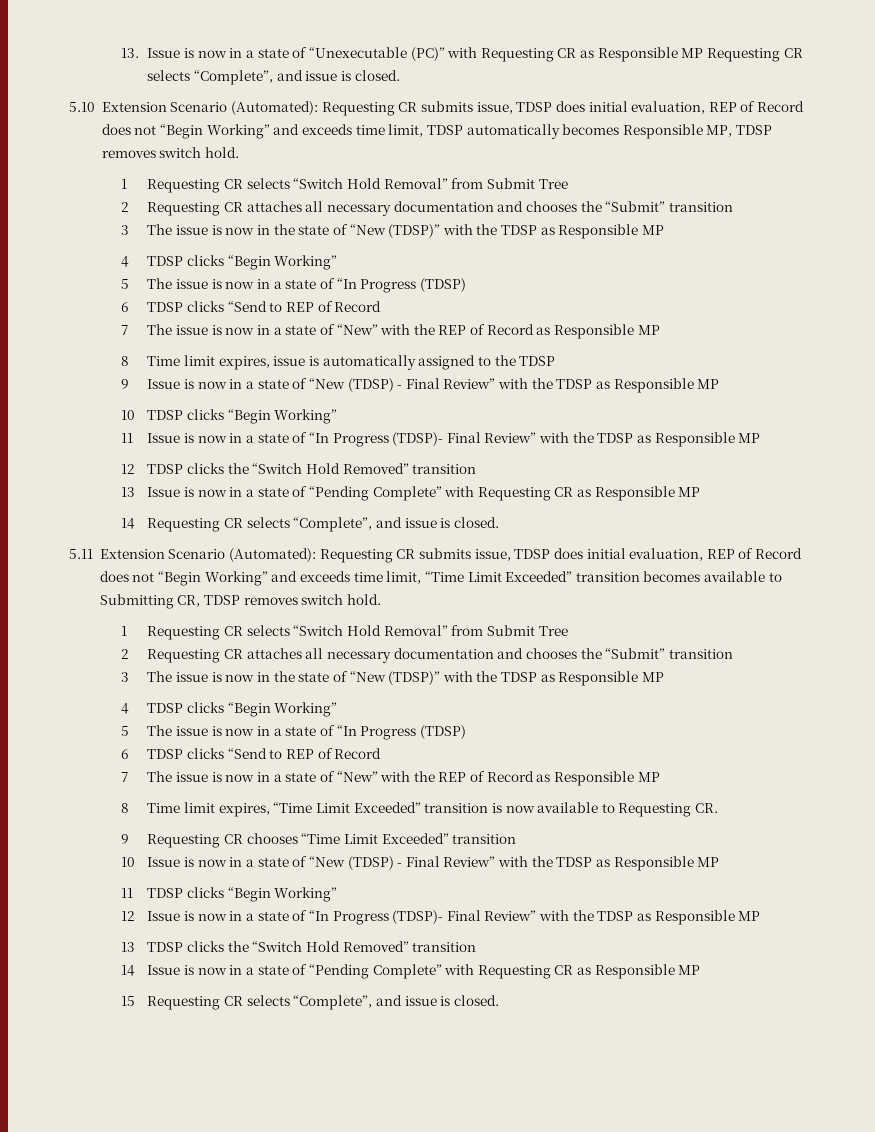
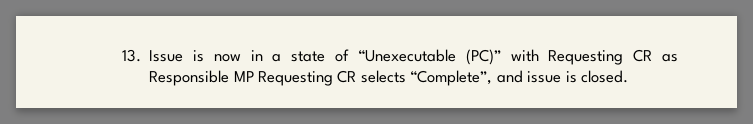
[69,101,805,116] [101,124,773,139] [101,147,240,158] [121,178,568,193] [121,201,733,216] [121,224,665,239] [121,255,338,270] [121,278,466,293] [121,301,382,312] [121,324,660,339] [121,355,556,370] [121,378,720,393] [121,409,338,424] [121,432,761,447] [121,463,477,474] [121,486,701,501] [121,517,499,532] [69,548,803,563] [99,571,782,586] [99,594,381,609] [121,625,568,640] [121,648,733,663] [121,671,665,686] [121,702,338,717] [121,725,466,740] [121,748,382,759] [121,771,660,786] [121,802,719,817] [121,833,517,848] [121,856,720,871] [121,887,338,902] [121,910,761,925] [121,941,477,952] [121,964,701,979] [121,995,499,1010] // 5.10 Extension Scenario (Automated): Requesting CR submits issue, TDSP does initial evaluation, REP of Record does not “Begin Working” and exceeds time limit, TDSP automatically becomes Responsible MP, TDSP removes switch hold. // 1 Requesting CR selects “Switch Hold Removal” from Submit Tree // 2 Requesting CR attaches all necessary documentation and chooses the “Submit” transition // 3 The issue is now in the state of “New (TDSP)” with the TDSP as Responsible MP // 4 TDSP clicks “Begin Working” // 5 The issue is now in a state of “In Progress (TDSP) // 6 TDSP clicks “Send to REP of Record // 7 The issue is now in a state of “New” with the REP of Record as Responsible MP // 8 Time limit expires, issue is automatically assigned to the TDSP // 9 Issue is now in a state of “New (TDSP) - Final Review” with the TDSP as Responsible MP // 10 TDSP clicks “Begin Working” // 11 Issue is now in a state of “In Progress (TDSP)- Final Review” with the TDSP as Responsible MP // 12 TDSP clicks the “Switch Hold Removed” transition // 13 Issue is now in a state of “Pending Complete” with Requesting CR as Responsible MP // 14 Requesting CR selects “Complete”, and issue is closed. // 5.11 Extension Scenario (Automated): Requesting CR submits issue, TDSP does initial evaluation, REP of Record does not “Begin Working” and exceeds time limit, “Time Limit Exceeded” transition becomes available to Submitting CR, TDSP removes switch hold. // 1 Requesting CR selects “Switch Hold Removal” from Submit Tree // 2 Requesting CR attaches all necessary documentation and chooses the “Submit” transition // 3 The issue is now in the state of “New (TDSP)” with the TDSP as Responsible MP // 4 TDSP clicks “Begin Working” // 5 The issue is now in a state of “In Progress (TDSP) // 6 TDSP clicks “Send to REP of Record // 7 The issue is now in a state of “New” with the REP of Record as Responsible MP // 8 Time limit expires, “Time Limit Exceeded” transition is now available to Requesting CR. // 9 Requesting CR chooses “Time Limit Exceeded” transition // 10 Issue is now in a state of “New (TDSP) - Final Review” with the TDSP as Responsible MP // 11 TDSP clicks “Begin Working” // 12 Issue is now in a state of “In Progress (TDSP)- Final Review” with the TDSP as Responsible MP // 13 TDSP clicks the “Switch Hold Removed” transition // 14 Issue is now in a state of “Pending Complete” with Requesting CR as Responsible MP // 15 Requesting CR selects “Complete”, and issue is closed. -> (629, 76) none

